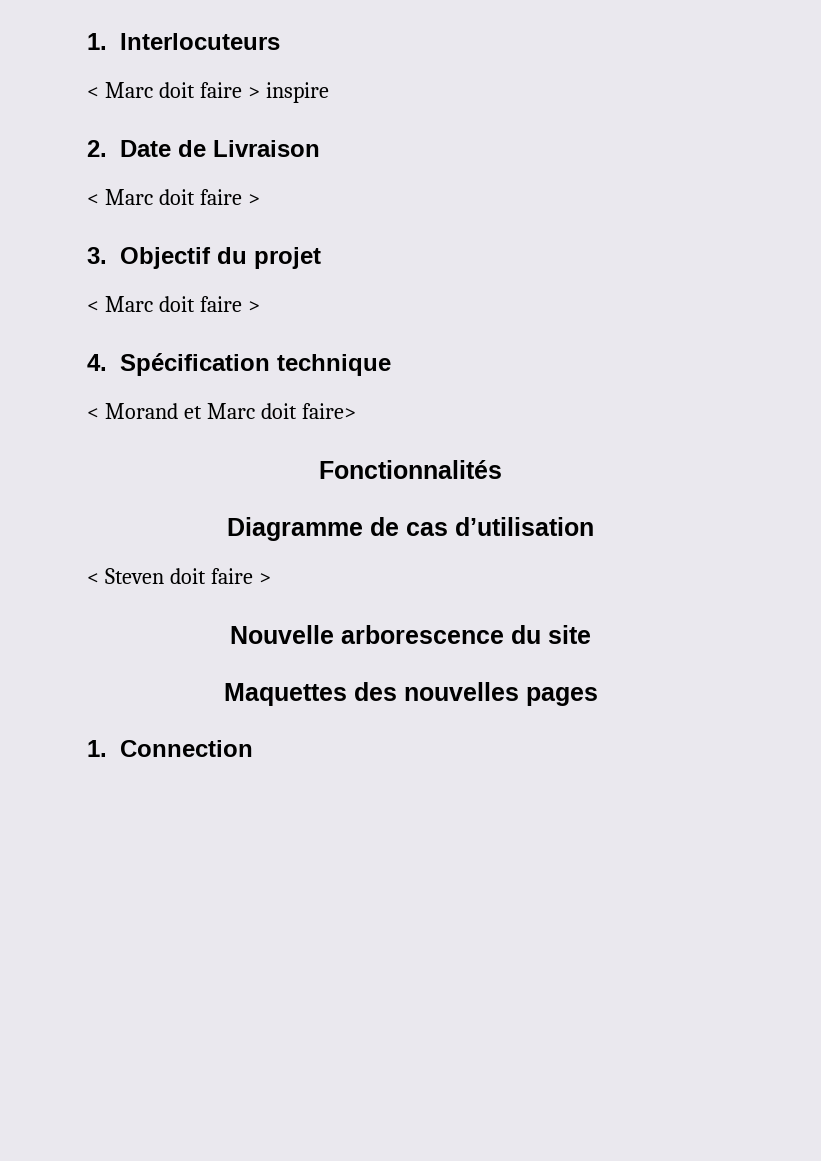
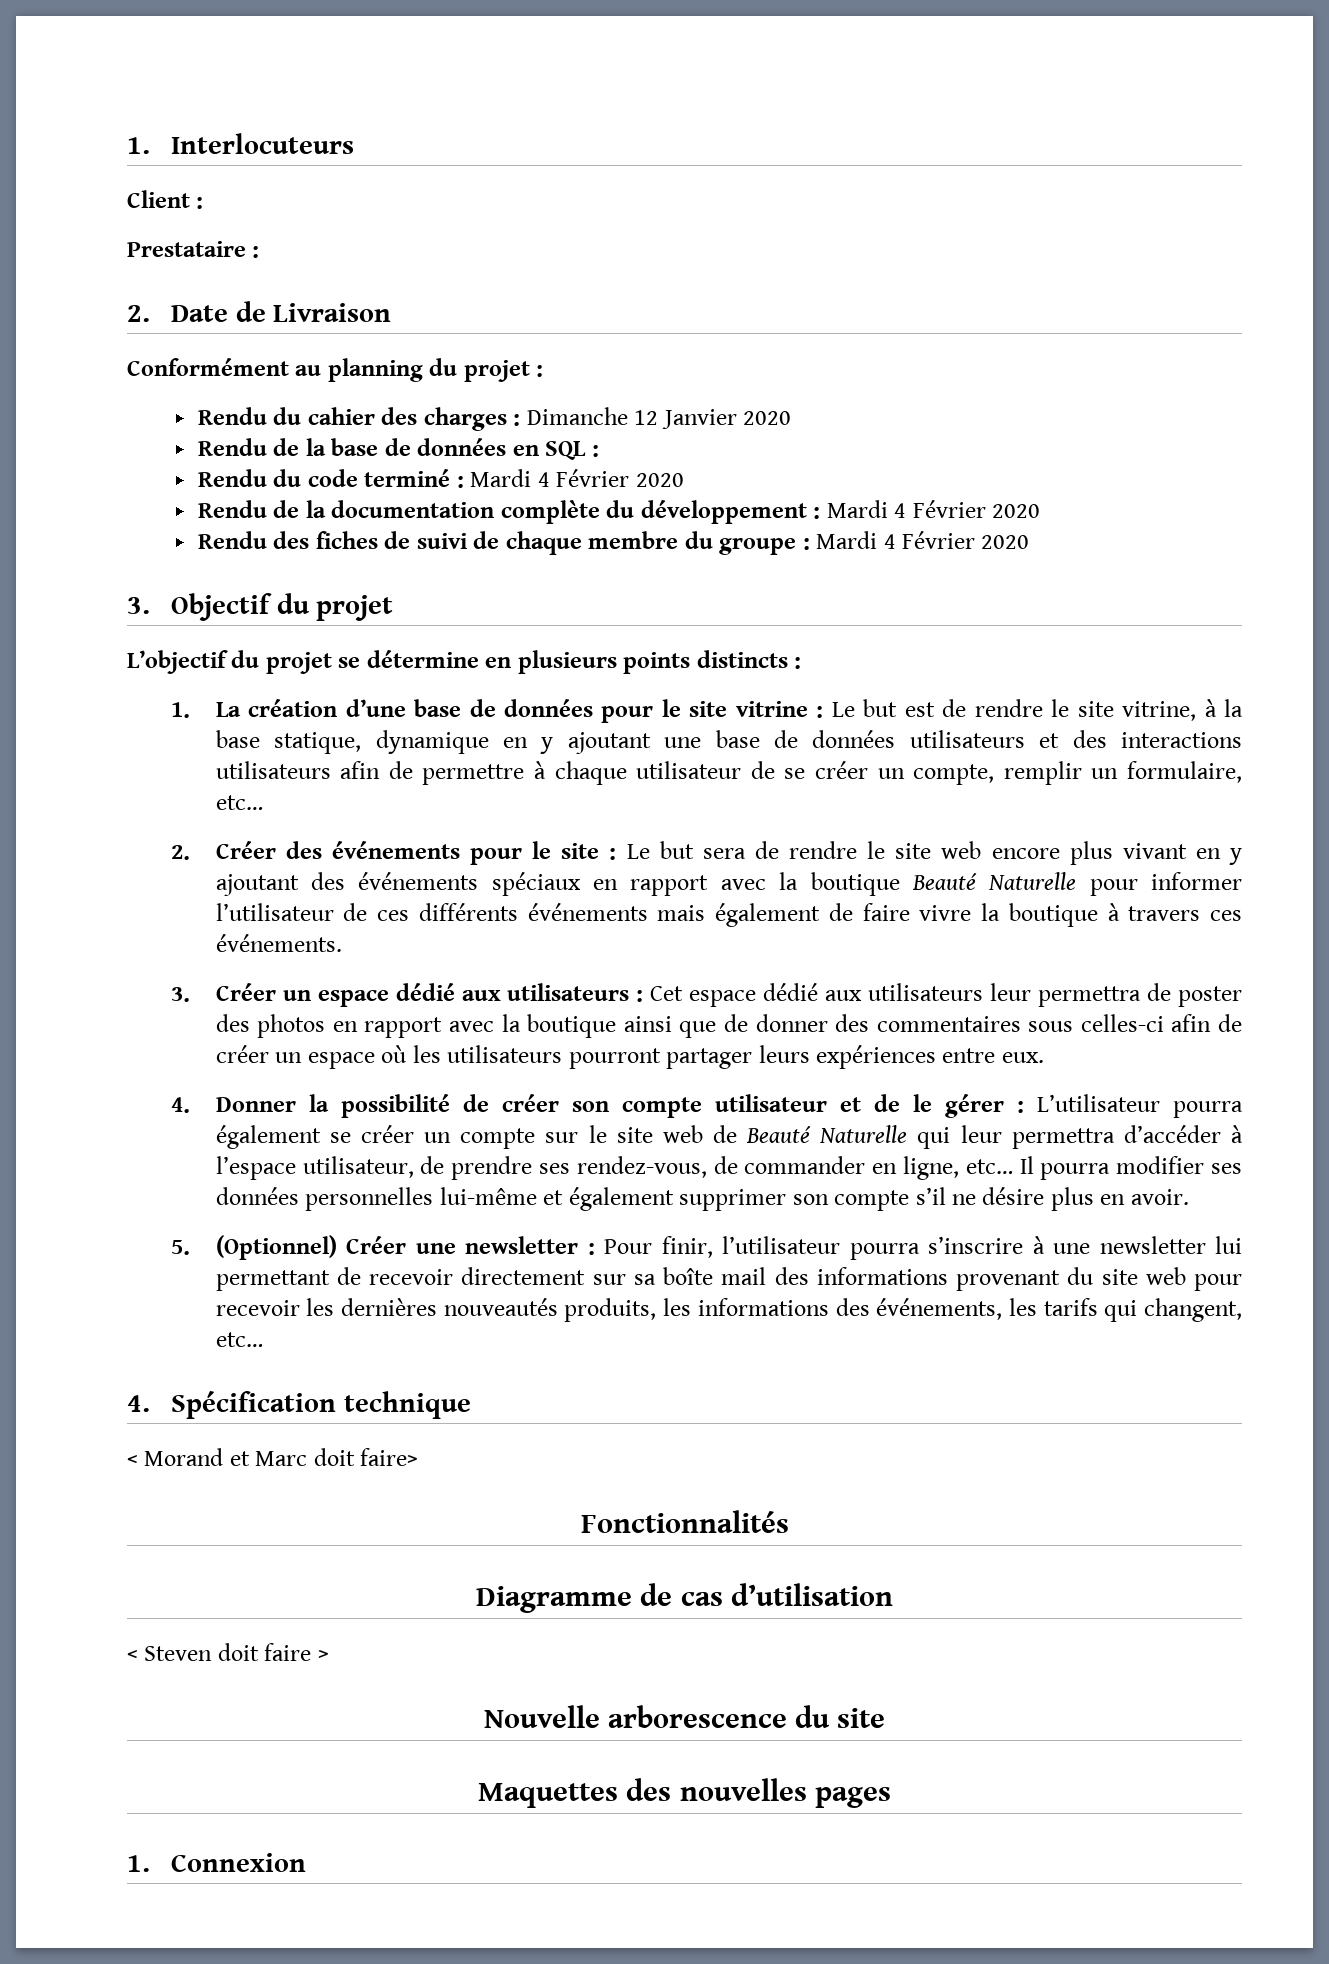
[87,82,329,103] [87,140,321,157] [87,189,260,205] [87,247,322,269] [87,296,260,312] < Marc doit faire > inspire // 2. Date de Livraison // < Marc doit faire > // 3. Objectif du projet // < Marc doit faire > -> [127,190,204,209] [127,241,260,258] [127,301,392,322] [127,358,544,382] [197,407,792,431] [197,438,599,460] [197,469,684,488] [197,500,1041,524] [197,531,1030,555] [127,593,394,621] [127,650,802,674] [171,699,1243,723] [215,730,1242,754] [215,761,1242,785] [215,795,263,810] [171,841,1242,865] [215,872,1242,896] [215,903,1242,927] [215,934,342,952] [171,983,1243,1007] [215,1014,1242,1038] [215,1045,1044,1069] [171,1094,1243,1118] [215,1125,1243,1149] [215,1156,1242,1180] [215,1187,1189,1211] [171,1235,1242,1260] [215,1267,1242,1291] [215,1298,1242,1322] [215,1332,263,1347] Client : // Prestataire : // 2. Date de Livraison // Conformément au planning du projet : // Rendu du cahier des charges : Dimanche 12 Janvier 2020 // Rendu de la base de données en SQL : // Rendu du code terminé : Mardi 4 Février 2020 // Rendu de la documentation complète du développement : Mardi 4 Février 2020 // Rendu des fiches de suivi de chaque membre du groupe : Mardi 4 Février 2020 // 3. Objectif du projet // L’objectif du projet se détermine en plusieurs points distincts : // 1. La création d’une base de données pour le site vitrine : Le but est de rendre le site vitrine, à la base statique, dynamique en y ajoutant une base de données utilisateurs et des interactions utilisateurs afin de permettre à chaque utilisateur de se créer un compte, remplir un formulaire, etc… // 2. Créer des événements pour le site : Le but sera de rendre le site web encore plus vivant en y ajoutant des événements spéciaux en rapport avec la boutique Beauté Naturelle pour informer l’utilisateur de ces différents événements mais également de faire vivre la boutique à travers ces événements. // 3. Créer un espace dédié aux utilisateurs : Cet espace dédié aux utilisateurs leur permettra de poster des photos en rapport avec la boutique ainsi que de donner des commentaires sous celles-ci afin de créer un espace où les utilisateurs pourront partager leurs expériences entre eux. // 4. Donner la possibilité de créer son compte utilisateur et de le gérer : L’utilisateur pourra également se créer un compte sur le site web de Beauté Naturelle qui leur permettra d’accéder à l’espace utilisateur, de prendre ses rendez-vous, de commander en ligne, etc… Il pourra modifier ses données personnelles lui-même et également supprimer son compte s’il ne désire plus en avoir. // 5. (Optionnel) Créer une newsletter : Pour finir, l’utilisateur pourra s’inscrire à une newsletter lui permettant de recevoir directement sur sa boîte mail des informations provenant du site web pour recevoir les dernières nouveautés produits, les informations des événements, les tarifs qui changent, etc…
[120,740,254,757] Connection -> [171,1853,307,1872] Connexion

